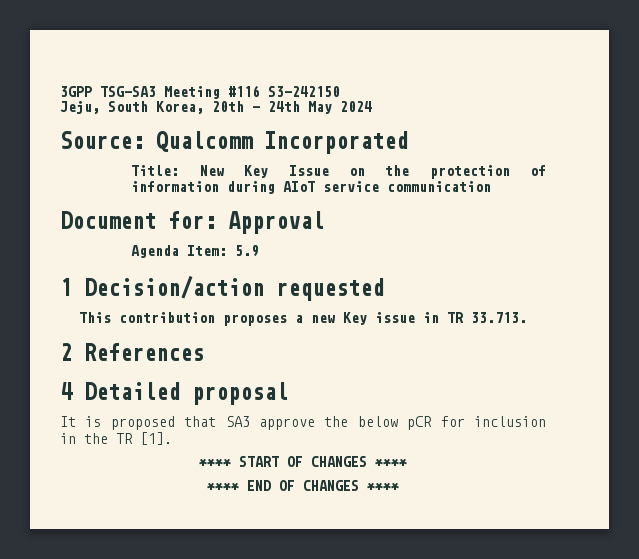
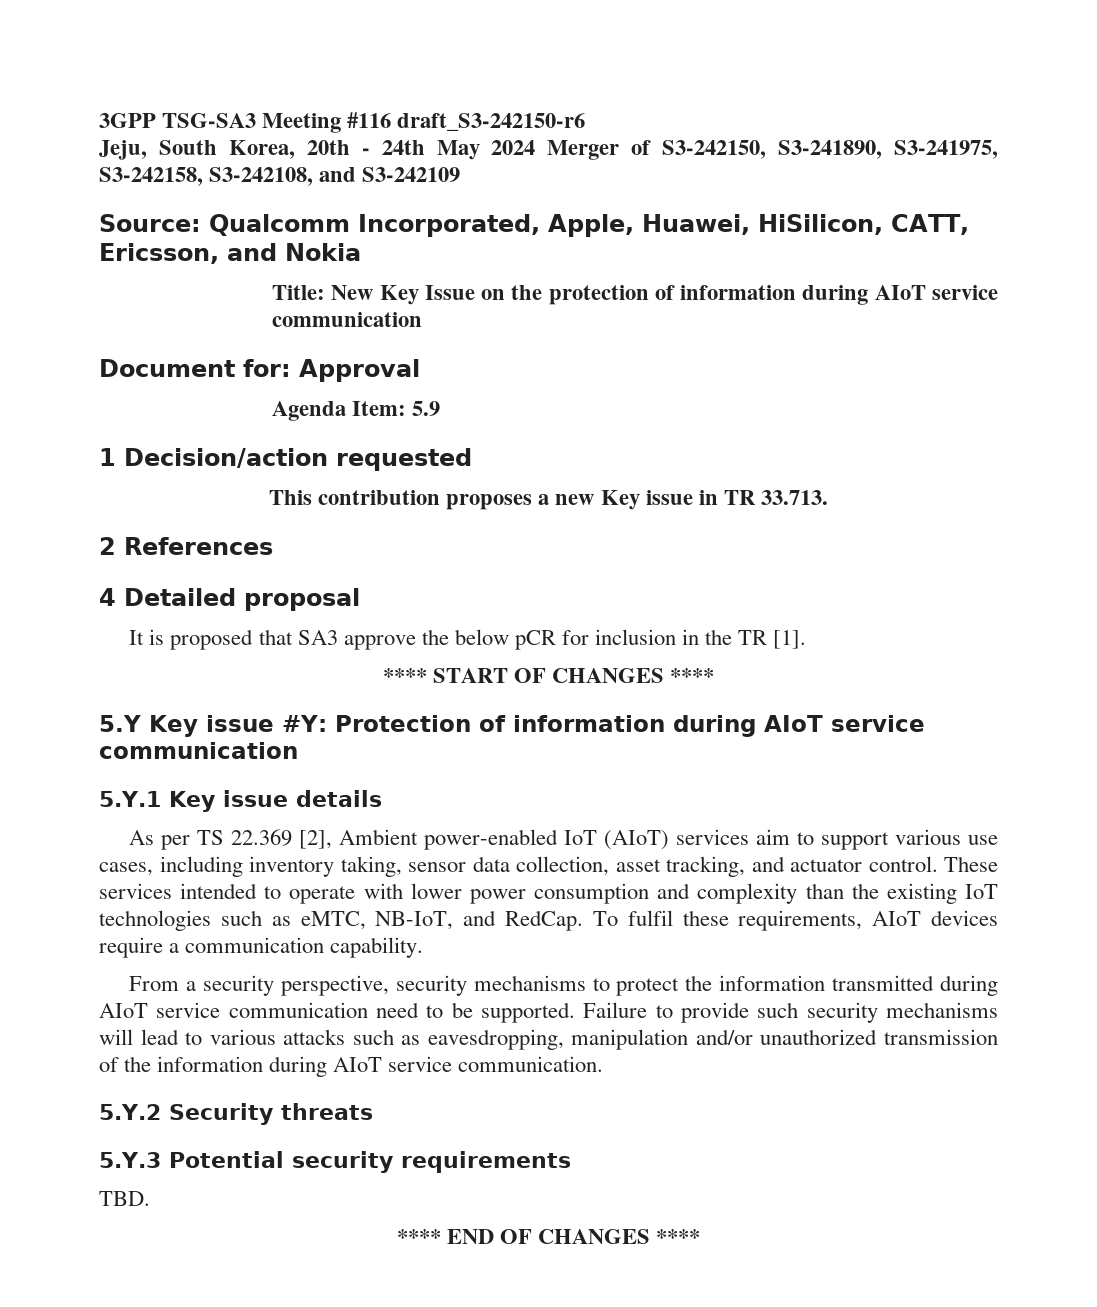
[268,86,340,97] S3-242150 -> [397,113,586,131] draft_S3-242150-r6
[60,131,408,154] // Source: Qualcomm Incorporated -> [547,140,998,160] [99,167,461,186] [99,214,969,237] [99,243,361,264] Merger of S3-242150, S3-241890, S3-241975, S3-242158, S3-242108, and S3-242109 // Source: Qualcomm Incorporated, Apple, Huawei, HiSilicon, CATT, Ericsson, and Nokia
(407, 462) none -> [99,715,925,737] [99,742,298,759] [99,790,382,812] [129,829,998,850] [99,856,998,877] [99,883,999,904] [99,910,999,931] [99,937,424,958] [129,975,998,996] [99,1002,999,1023] [99,1029,998,1050] [99,1056,604,1077] [99,1103,373,1125] [99,1151,571,1173] [99,1191,150,1206] // 5.Y Key issue #Y: Protection of information during AIoT service communication // 5.Y.1 Key issue details // As per TS 22.369 [2], Ambient power-enabled IoT (AIoT) services aim to support various use cases, including inventory taking, sensor data collection, asset tracking, and actuator control. These services intended to operate with lower power consumption and complexity than the existing IoT technologies such as eMTC, NB-IoT, and RedCap. To fulfil these requirements, AIoT devices require a communication capability. // From a security perspective, security mechanisms to protect the information transmitted during AIoT service communication need to be supported. Failure to provide such security mechanisms will lead to various attacks such as eavesdropping, manipulation and/or unauthorized transmission of the information during AIoT service communication. // 5.Y.2 Security threats // 5.Y.3 Potential security requirements // TBD.

